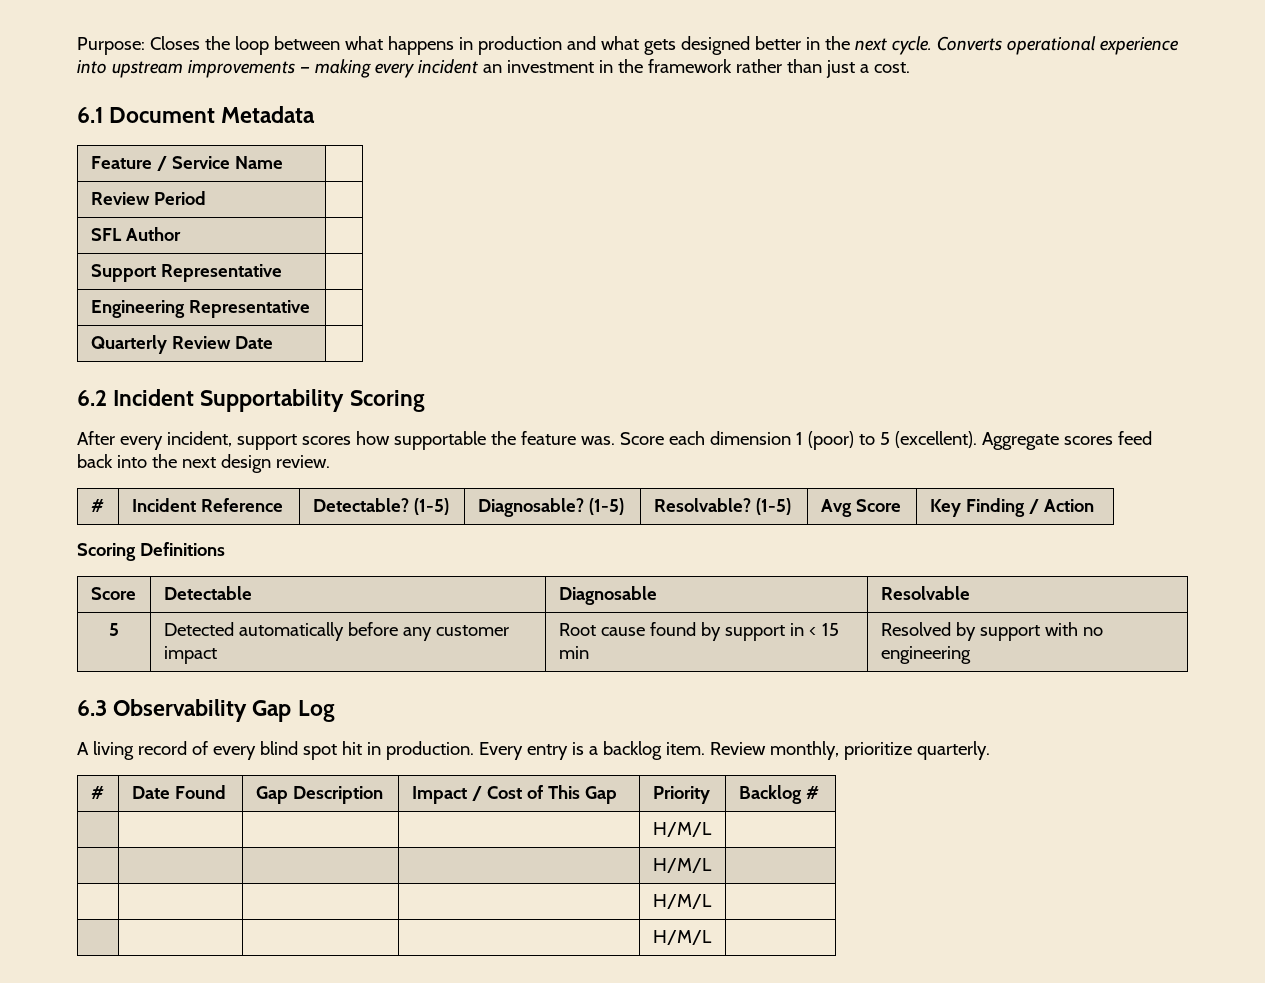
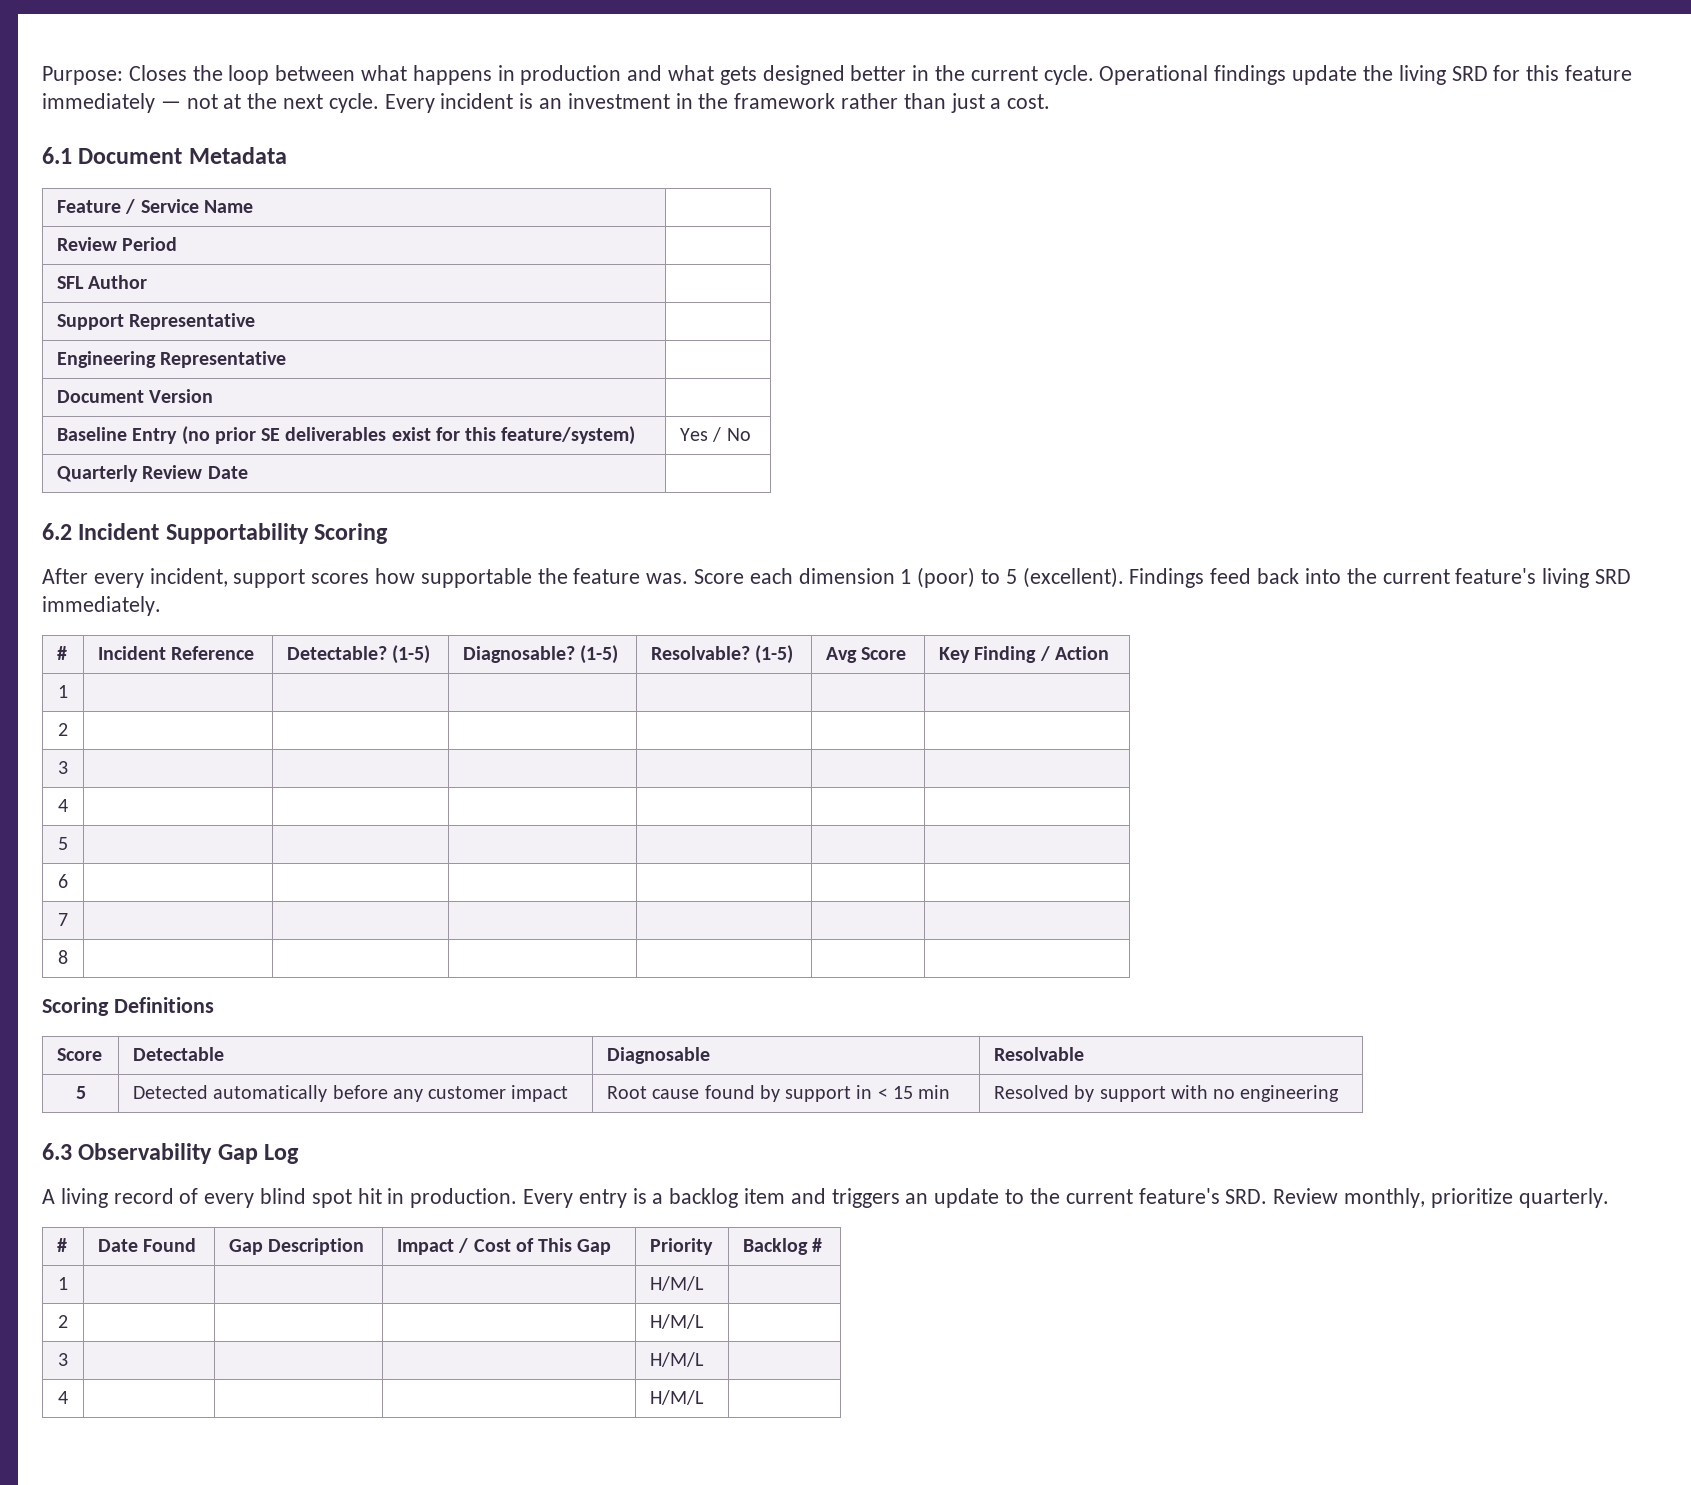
[854,36,1179,55] [77,59,478,78] next cycle. Converts operational experience into upstream improvements — making every incident -> [970,65,1632,85] [42,93,534,113] current cycle. Operational findings update the living SRD for this feature immediately — not at the next cycle. Every incident is
(310, 309) none -> [57,389,214,403] [57,426,636,445] [680,427,751,442] // Document Version | // Baseline Entry (no prior SE deliverables exist for this feature/system) | Yes / No
[981,432,1113,450] Aggregate scores -> [1129,568,1205,588] Findings
[181,454,330,473] next design review. -> [1382,568,1631,588] [42,596,161,616] current feature's living SRD immediately.
(1094, 505) none -> [58,685,68,698] [58,723,68,736] [58,761,68,774] [58,799,68,812] [58,837,68,850] [58,874,68,888] [58,913,68,926] [58,950,68,964] // 1 | | | | | | // 2 | | | | | | // 3 | | | | | | // 4 | | | | | | // 5 | | | | | | // 6 | | | | | | // 7 | | | | | | // 8 | | | | | |
[665,742,705,755] item. -> [744,1188,1268,1208] item and triggers an update to the current feature's SRD.
[652,822,712,837] [652,858,712,873] [652,894,712,909] | | | | H/M/L | // | | | | H/M/L | // | | | | H/M/L | // -> [58,1277,68,1290] [650,1276,705,1291] [58,1315,68,1328] [650,1314,705,1329] [58,1353,68,1366] [650,1352,705,1367] [58,1391,68,1404] 1 | | | | H/M/L | // 2 | | | | H/M/L | // 3 | | | | H/M/L | // 4

